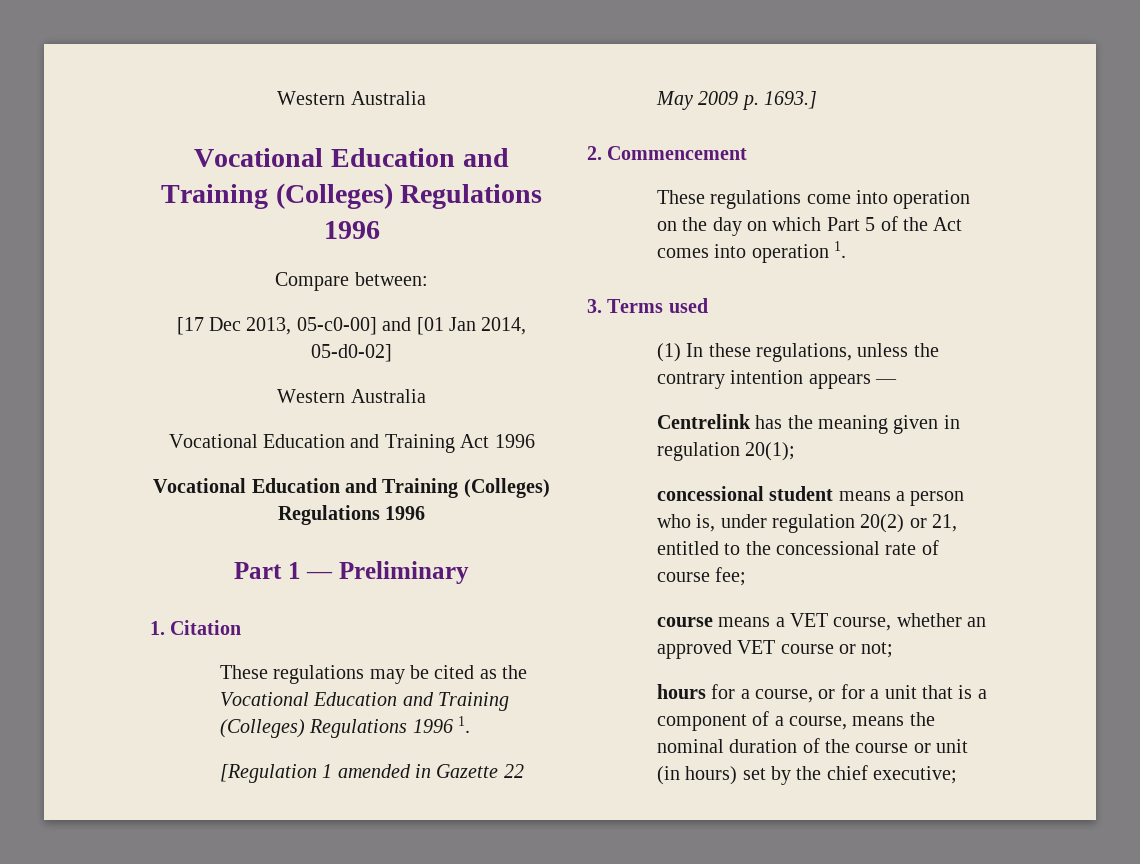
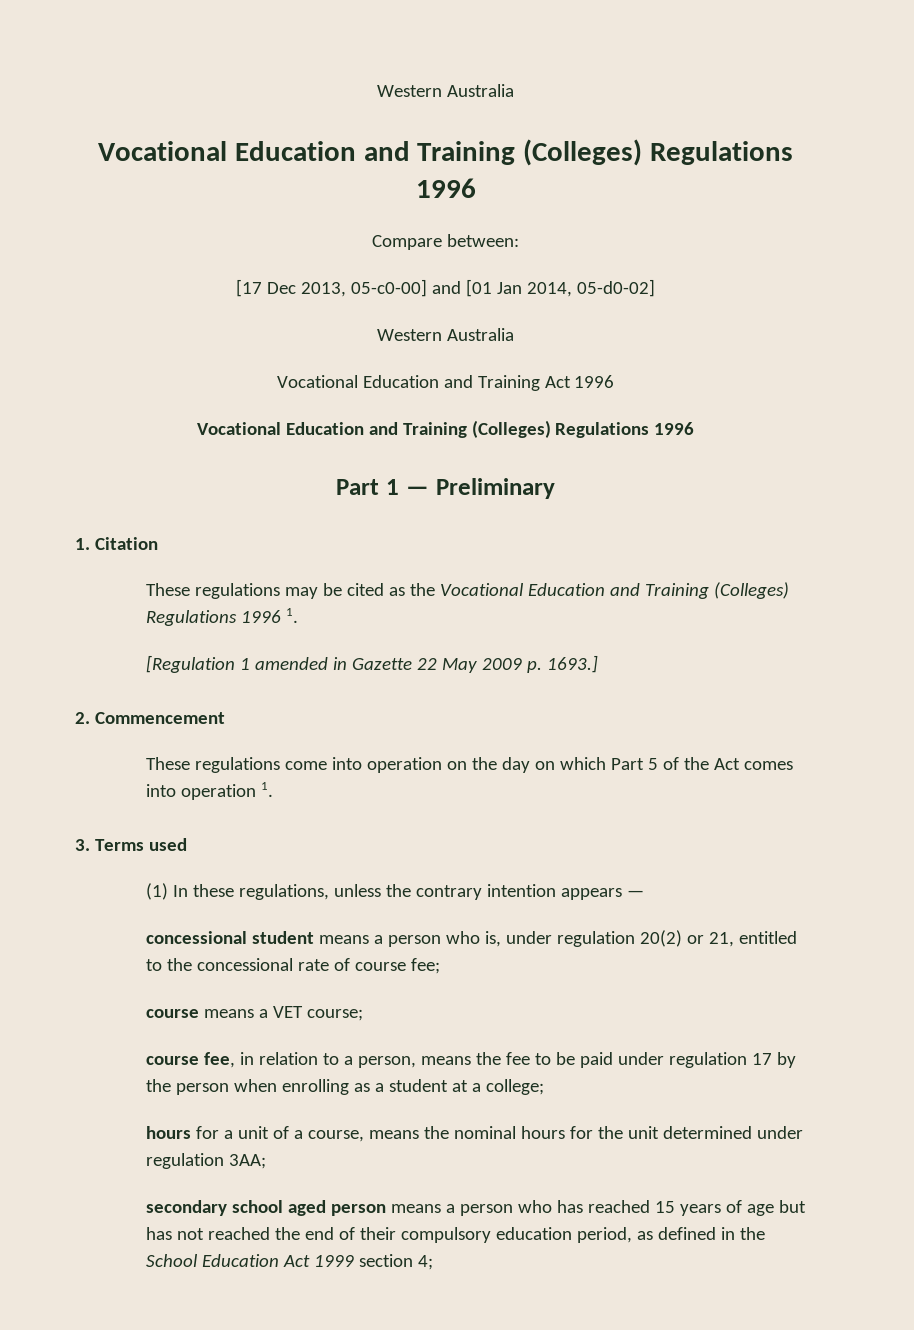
[656,414,960,434] [656,442,796,461] // Centrelink has the meaning given in regulation 20(1); -> (644, 893) none
[833,613,987,631] [656,640,894,659] [656,684,987,703] [656,714,747,731] course, whether an approved VET course or not; // hours for a course, or for a unit that is a component -> [306,1009,363,1021] [145,1052,796,1068] [145,1079,544,1095] [145,1126,269,1139] course; // course fee, in relation to a person, means the fee to be paid under regulation 17 by the person when enrolling as a student at a college; // hours for a unit
[729,738,969,753] [656,765,958,785] duration of the course or unit (in hours) set by the chief executive; -> [520,1126,803,1139] [145,1153,266,1169] [145,1200,806,1216] [145,1227,765,1243] [145,1254,433,1270] hours for the unit determined under regulation 3AA; // secondary school aged person means a person who has reached 15 years of age but has not reached the end of their compulsory education period, as defined in the School Education Act 1999 section 4;

